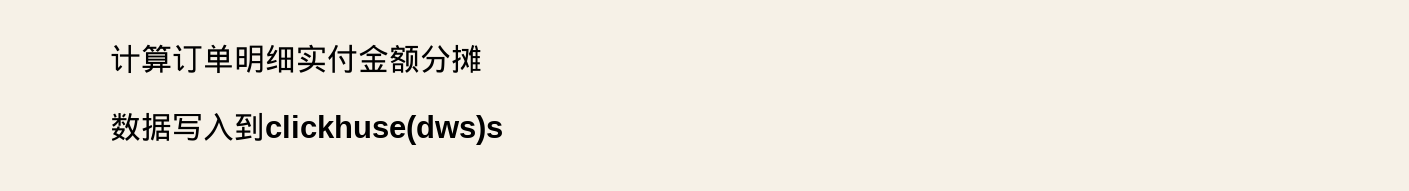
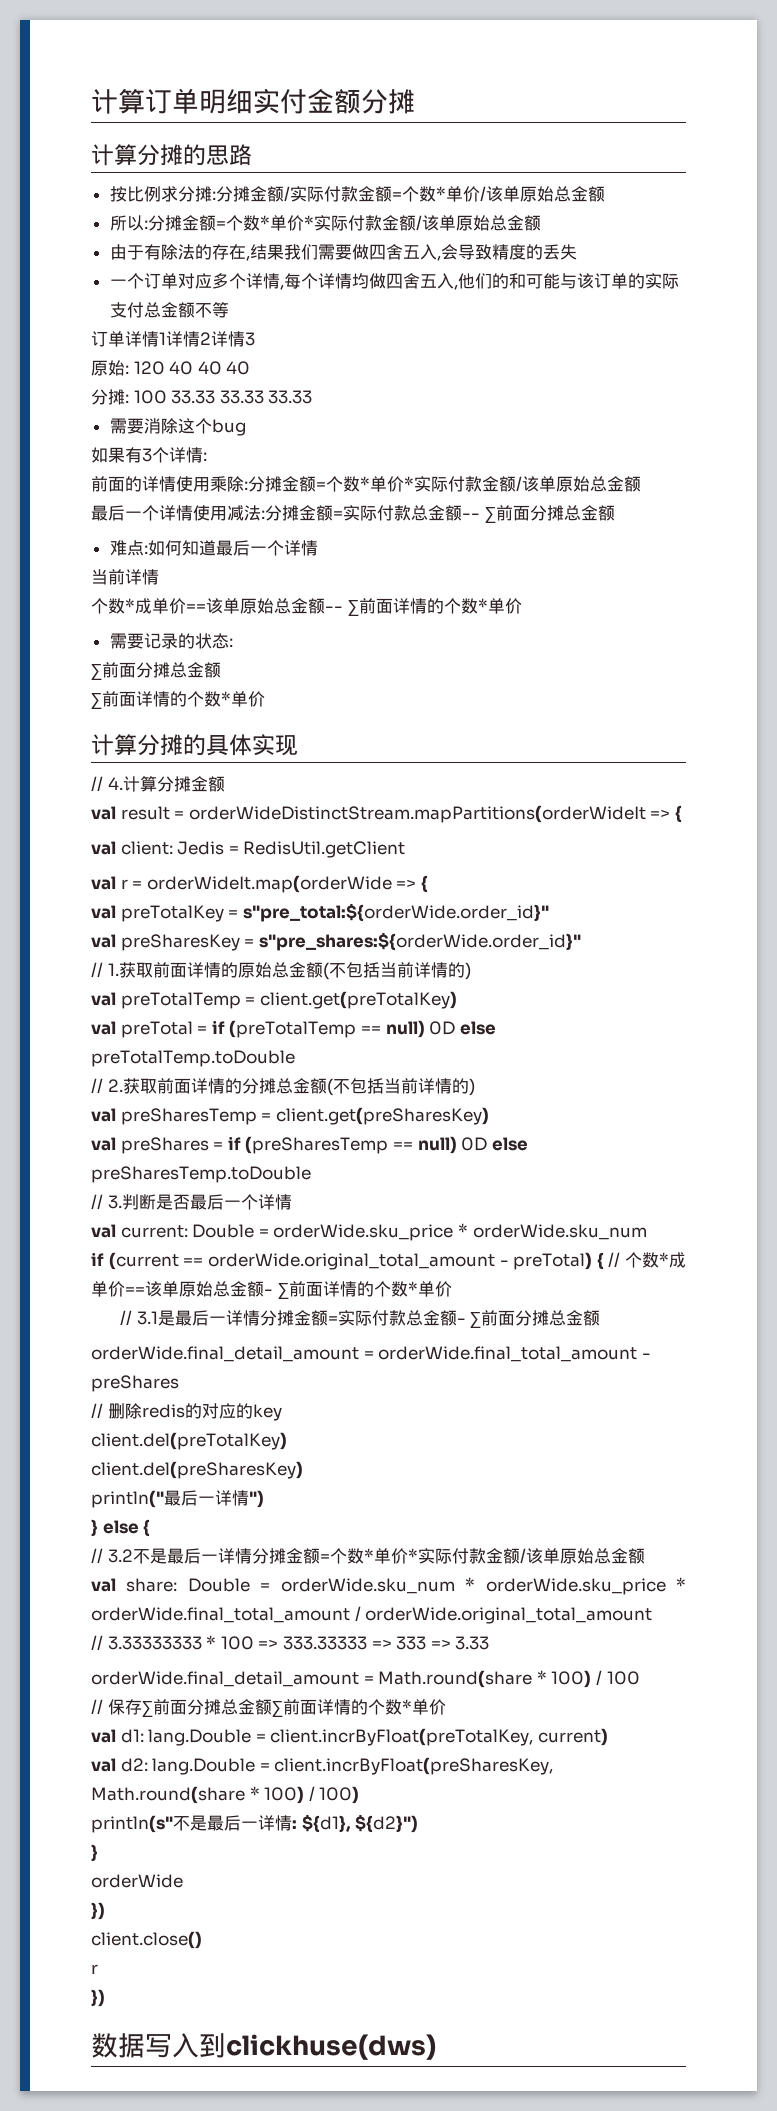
(482, 58) none -> [91,144,252,166] [109,186,605,202] [109,215,541,231] [109,244,577,261] [109,273,679,290] [109,302,229,318] [91,331,255,347] [91,360,251,376] [91,389,313,405] [109,418,246,436] [91,447,207,463] [91,476,641,492] [91,505,615,523] [109,540,318,556] [91,569,159,585] [91,598,522,616] [109,633,233,649] [91,662,221,680] [91,691,265,709] [91,734,298,756] [91,776,225,792] [91,805,682,823] [91,841,406,858] [91,875,428,893] [91,903,549,922] [91,932,581,951] [91,962,471,980] [91,991,457,1009] [91,1020,496,1038] [91,1050,295,1067] [91,1078,475,1096] [91,1107,489,1125] [91,1136,528,1154] [91,1166,311,1183] [91,1194,292,1210] [91,1223,647,1241] [91,1252,686,1270] [91,1281,452,1299] [120,1310,601,1328] [91,1346,651,1362] [91,1375,179,1392] [91,1403,282,1421] [91,1432,287,1450] [91,1461,303,1479] [91,1490,264,1508] [91,1519,151,1537] [91,1548,645,1564] [91,1577,686,1595] [91,1606,653,1624] [91,1635,490,1651] [91,1670,640,1688] [91,1699,446,1717] [91,1728,608,1746] [91,1757,554,1775] [91,1786,360,1804] [91,1814,419,1833] [91,1844,98,1862] [91,1874,183,1888] [91,1902,105,1920] [91,1931,202,1949] [91,1964,98,1974] [91,1989,105,2007] // 计算分摊的思路 // 按比例求分摊:分摊金额/实际付款金额=个数*单价/该单原始总金额 // 所以:分摊金额=个数*单价*实际付款金额/该单原始总金额 // 由于有除法的存在,结果我们需要做四舍五入,会导致精度的丢失 // 一个订单对应多个详情,每个详情均做四舍五入,他们的和可能与该订单的实际支付总金额不等 // 订单详情1详情2详情3 // 原始: 120 40 40 40 // 分摊: 100 33.33 33.33 33.33 // 需要消除这个bug // 如果有3个详情: // 前面的详情使用乘除:分摊金额=个数*单价*实际付款金额/该单原始总金额 // 最后一个详情使用减法:分摊金额=实际付款总金额-- ∑前面分摊总金额 // 难点:如何知道最后一个详情 // 当前详情 // 个数*成单价==该单原始总金额-- ∑前面详情的个数*单价 // 需要记录的状态: // ∑前面分摊总金额 // ∑前面详情的个数*单价 // 计算分摊的具体实现 // // 4.计算分摊金额 // val result = orderWideDistinctStream.mapPartitions(orderWideIt => { // val client: Jedis = RedisUtil.getClient // val r = orderWideIt.map(orderWide => { // val preTotalKey = s"pre_total:${orderWide.order_id}" // val preSharesKey = s"pre_shares:${orderWide.order_id}" // // 1.获取前面详情的原始总金额(不包括当前详情的) // val preTotalTemp = client.get(preTotalKey) // val preTotal = if (preTotalTemp == null) 0D else preTotalTemp.toDouble // // 2.获取前面详情的分摊总金额(不包括当前详情的) // val preSharesTemp = client.get(preSharesKey) // val preShares = if (preSharesTemp == null) 0D else preSharesTemp.toDouble // // 3.判断是否最后一个详情 // val current: Double = orderWide.sku_price * orderWide.sku_num // if (current == orderWide.original_total_amount - preTotal) { // 个数*成单价==该单原始总金额- ∑前面详情的个数*单价 // // 3.1是最后一详情分摊金额=实际付款总金额- ∑前面分摊总金额 // orderWide.final_detail_amount = orderWide.final_total_amount - preShares // // 删除redis的对应的key // client.del(preTotalKey) // client.del(preSharesKey) // println("最后一详情") // } else { // // 3.2不是最后一详情分摊金额=个数*单价*实际付款金额/该单原始总金额 // val share: Double = orderWide.sku_num * orderWide.sku_price * orderWide.final_total_amount / orderWide.original_total_amount // // 3.33333333 * 100 => 333.33333 => 333 => 3.33 // orderWide.final_detail_amount = Math.round(share * 100) / 100 // // 保存∑前面分摊总金额∑前面详情的个数*单价 // val d1: lang.Double = client.incrByFloat(preTotalKey, current) // val d2: lang.Double = client.incrByFloat(preSharesKey, Math.round(share * 100) / 100) // println(s"不是最后一详情: ${d1}, ${d2}") // } // orderWide // }) // client.close() // r // })
[265,115,503,145] clickhuse(dws)s -> [226,2034,436,2060] clickhuse(dws)

